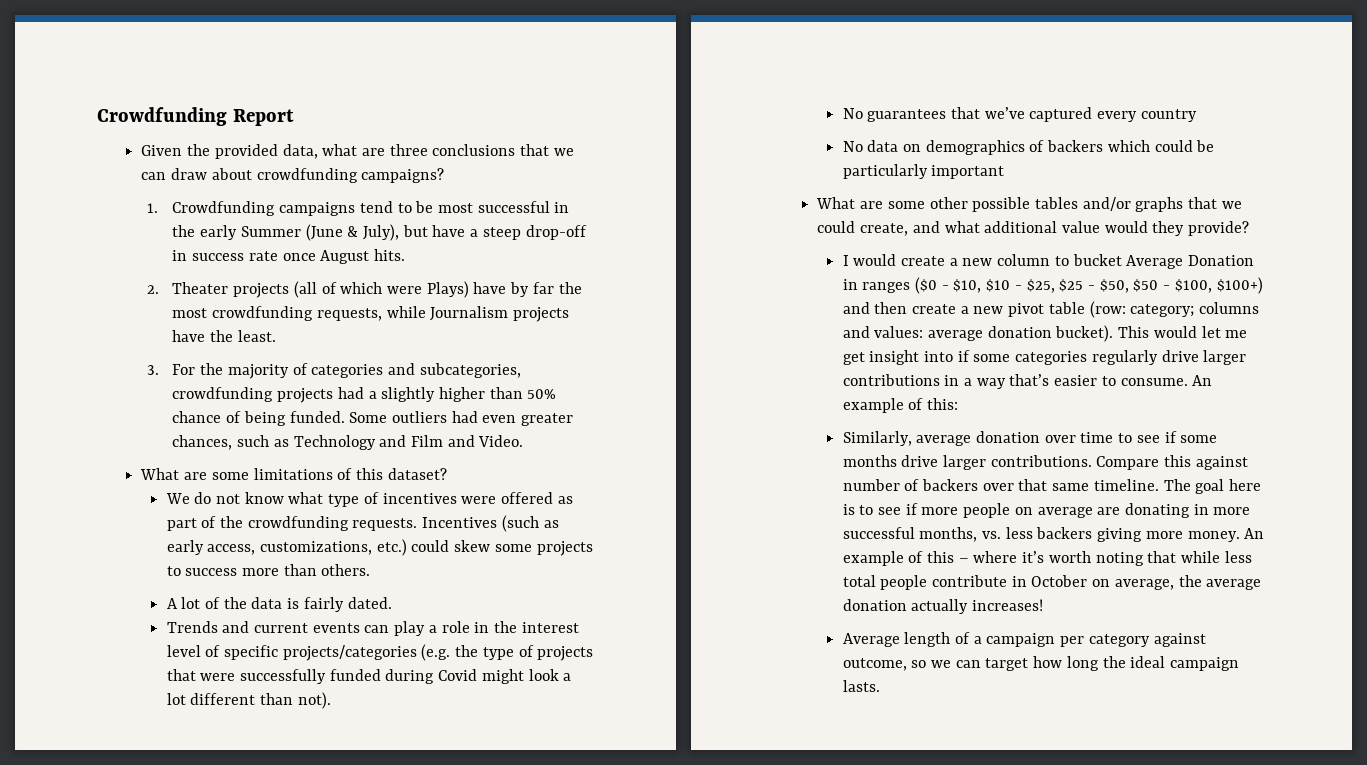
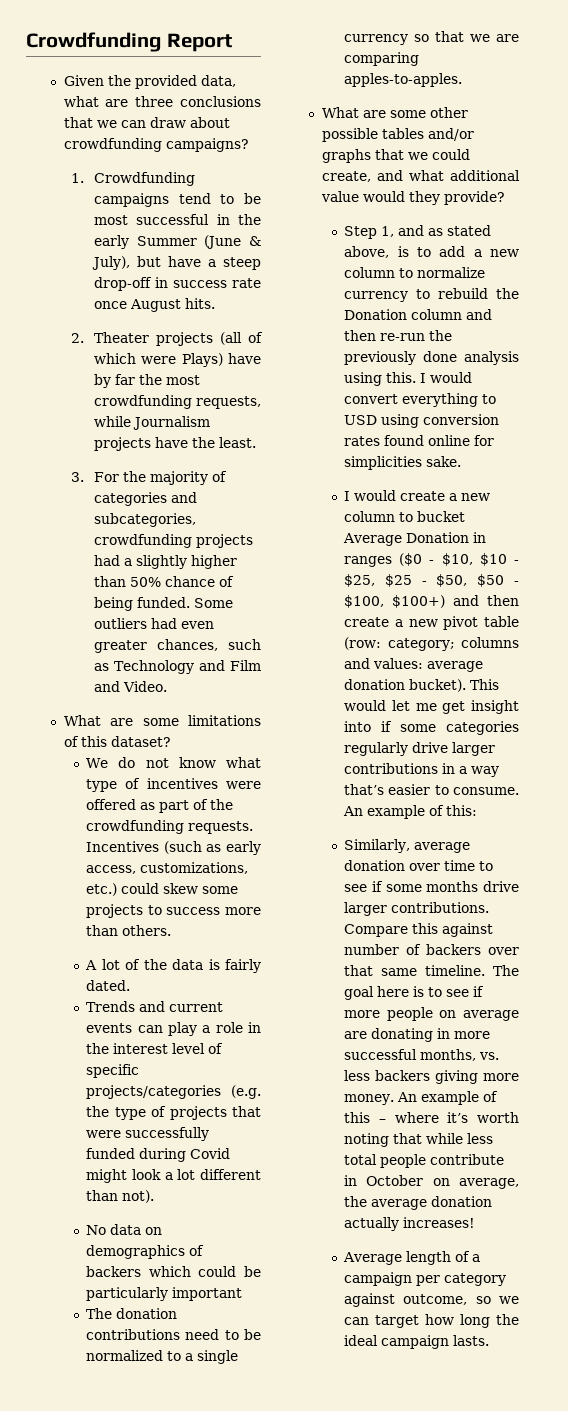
[842,107,1197,122] // No guarantees that we’ve captured every country -> (155, 1196) none
(1005, 172) none -> [86,1308,178,1319] [86,1329,261,1340] [86,1350,239,1364] [344,31,519,45] [344,52,420,66] [344,73,463,87] // The donation contributions need to be normalized to a single currency so that we are comparing apples-to-apples.
(1250, 228) none -> [344,225,492,239] [344,246,519,258] [344,267,486,278] [344,288,519,302] [344,309,493,320] [344,330,453,341] [344,351,519,365] [344,372,473,386] [344,393,497,407] [344,414,500,428] [344,435,495,446] [344,456,462,470] // Step 1, and as stated above, is to add a new column to normalize currency to rebuild the Donation column and then re-run the previously done analysis using this. I would convert everything to USD using conversion rates found online for simplicities sake.

